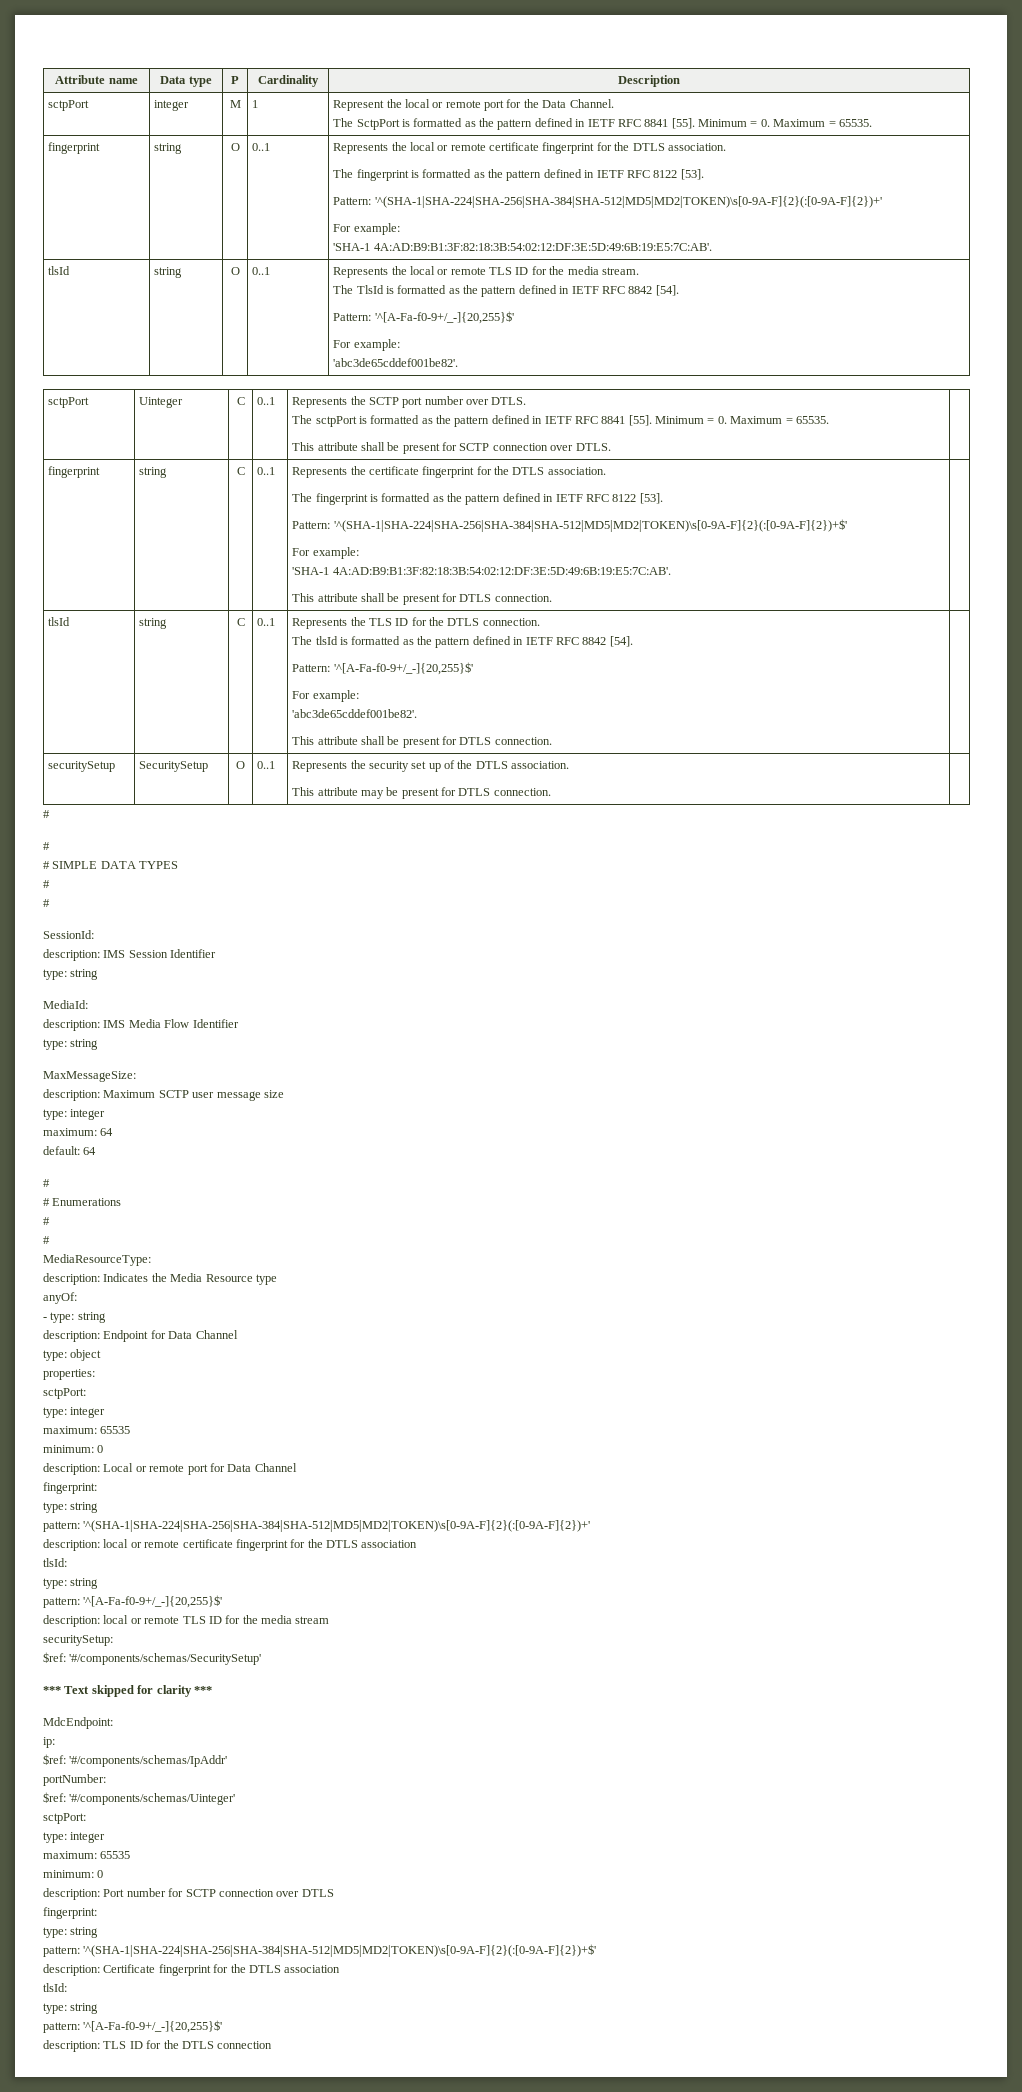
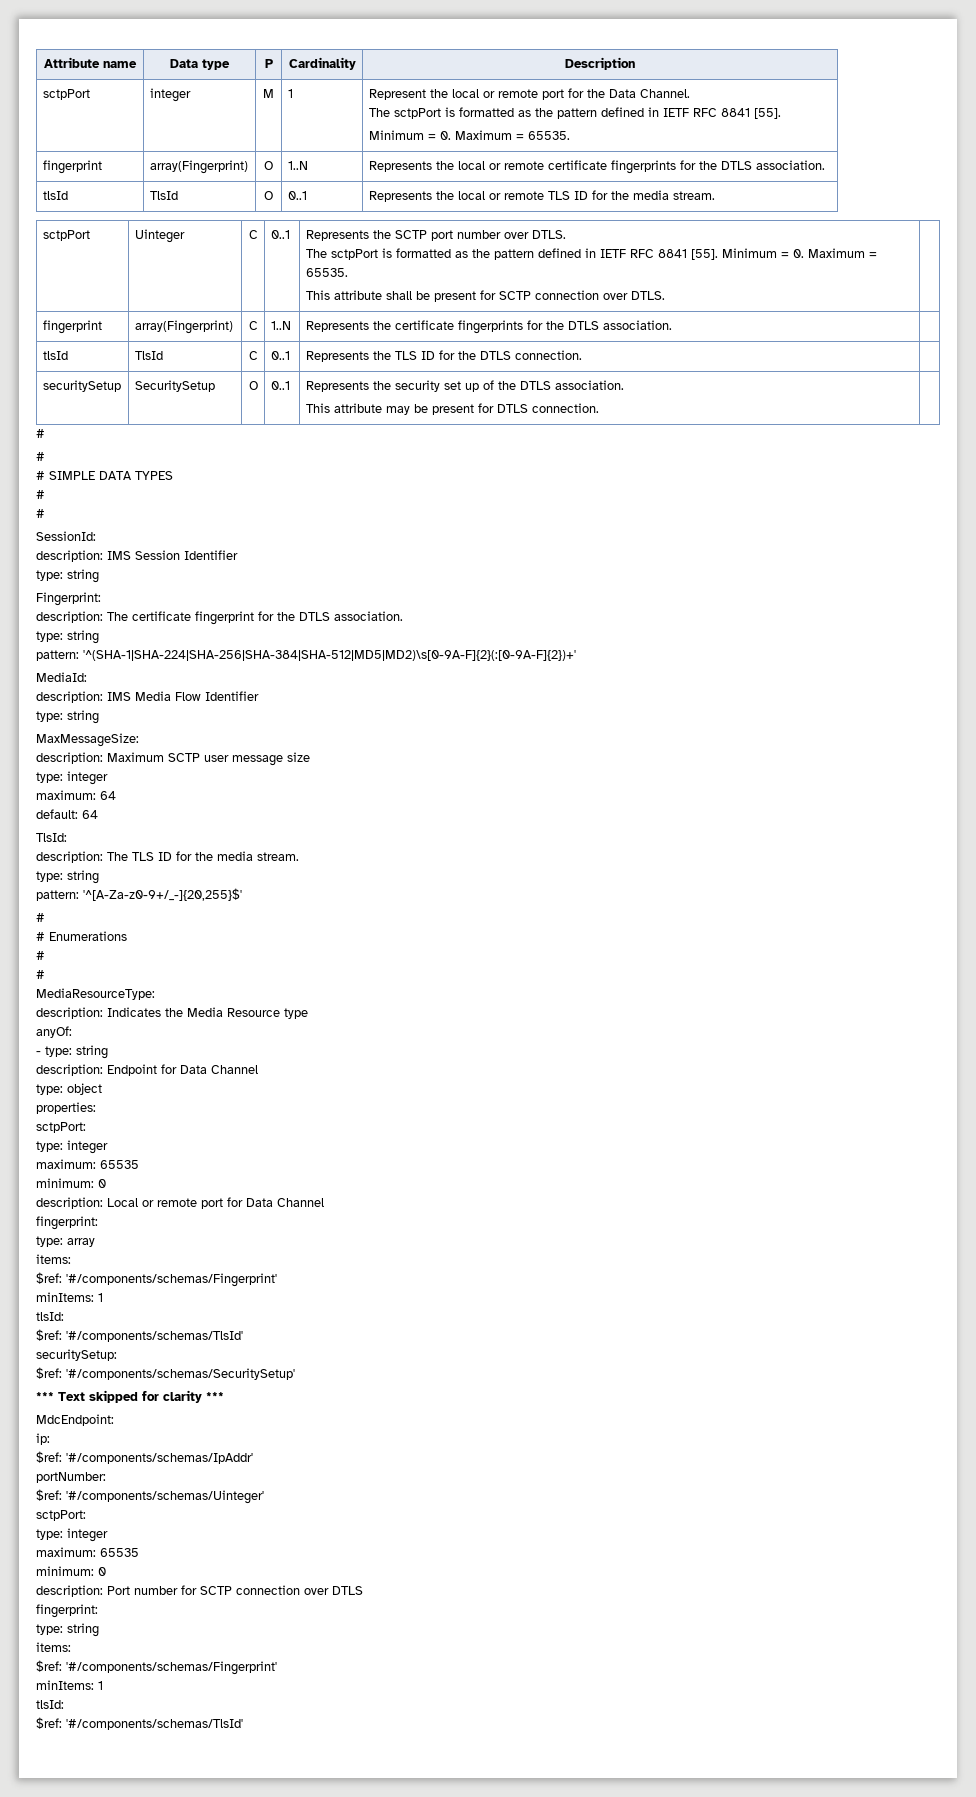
[356,119,400,130] SctpPort -> [393,108,441,119] sctpPort
(695, 123) none -> (781, 113) //
[154,143,183,154] [230,143,240,151] [252,143,271,151] string | O | 0..1 -> [149,160,248,174] [264,161,273,170] [287,161,308,170] array(Fingerprint) | O | 1..N
[542,142,726,154] [333,169,704,181] [333,196,882,208] [333,223,400,235] [333,243,712,251] [48,266,71,275] [154,267,183,278] fingerprint for the DTLS association. // The fingerprint is formatted as the pattern defined in IETF RFC 8122 [53]. // Pattern: '^(SHA-1|SHA-224|SHA-256|SHA-384|SHA-512|MD5|MD2|TOKEN)\s[0-9A-F]{2}(:[0-9A-F]{2})+' // For example: // 'SHA-1 4A:AD:B9:B1:3F:82:18:3B:54:02:12:DF:3E:5D:49:6B:19:E5:7C:AB'. // tlsId | string -> [610,160,825,174] [42,191,68,200] [149,191,178,200] fingerprints for the DTLS association. // tlsId | TlsId
[333,285,679,297] [333,311,514,324] [333,339,400,351] [333,358,459,367] // The TlsId is formatted as the pattern defined in IETF RFC 8842 [54]. // Pattern: '^[A-Fa-f0-9+/_-]{20,255}$' // For example: // 'abc3de65cddef001be82'. -> (715, 195) none
[139,467,168,478] [236,467,245,475] [257,467,276,475] string | C | 0..1 -> [134,320,233,334] [248,321,258,330] [270,321,291,330] array(Fingerprint) | C | 1..N
[422,466,606,478] [292,493,663,505] [292,519,847,532] [292,547,359,559] [292,567,671,575] [292,593,552,605] [48,617,71,626] [139,618,168,629] fingerprint for the DTLS association. // The fingerprint is formatted as the pattern defined in IETF RFC 8122 [53]. // Pattern: '^(SHA-1|SHA-224|SHA-256|SHA-384|SHA-512|MD5|MD2|TOKEN)\s[0-9A-F]{2}(:[0-9A-F]{2})+$' // For example: // 'SHA-1 4A:AD:B9:B1:3F:82:18:3B:54:02:12:DF:3E:5D:49:6B:19:E5:7C:AB'. // This attribute shall be present for DTLS connection. | // tlsId | string -> [457,320,672,334] [42,351,68,360] [134,351,163,360] fingerprints for the DTLS association. | // tlsId | TlsId
[292,636,633,648] [292,662,473,675] [292,690,359,702] [292,709,418,718] [292,736,552,748] // The tlsId is formatted as the pattern defined in IETF RFC 8842 [54]. // Pattern: '^[A-Fa-f0-9+/_-]{20,255}$' // For example: // 'abc3de65cddef001be82'. // This attribute shall be present for DTLS connection. -> (582, 355) none
(99, 974) none -> [36,592,101,606] [36,611,403,625] [36,630,99,644] [36,650,576,661] // Fingerprint: // description: The certificate fingerprint for the DTLS association. // type: string // pattern: '^(SHA-1|SHA-224|SHA-256|SHA-384|SHA-512|MD5|MD2)\s[0-9A-F]{2}(:[0-9A-F]{2})+'
(97, 1151) none -> [36,833,67,842] [36,851,299,863] [36,870,99,884] [36,888,242,901] // TlsId: // description: The TLS ID for the media stream. // type: string // pattern: '^[A-Za-z0-9+/_-]{20,255}$'
[70,1502,99,1513] [43,1520,591,1532] [43,1539,418,1551] [43,1558,67,1567] [43,1578,99,1589] [43,1595,223,1608] [43,1615,330,1627] string // pattern: '^(SHA-1|SHA-224|SHA-256|SHA-384|SHA-512|MD5|MD2|TOKEN)\s[0-9A-F]{2}(:[0-9A-F]{2})+' // description: local or remote certificate fingerprint for the DTLS association // tlsId: // type: string // pattern: '^[A-Fa-f0-9+/_-]{20,255}$' // description: local or remote TLS ID for the media stream -> [67,1238,95,1247] [36,1254,71,1264] [36,1272,277,1287] [36,1292,103,1302] [36,1312,64,1321] [36,1329,243,1342] array // items: // $ref: '#/components/schemas/Fingerprint' // minItems: 1 // tlsId: // $ref: '#/components/schemas/TlsId'
[43,1944,597,1957] [43,1964,341,1976] [43,1983,67,1992] [43,2003,99,2014] [43,2020,223,2033] [43,2040,273,2052] pattern: '^(SHA-1|SHA-224|SHA-256|SHA-384|SHA-512|MD5|MD2|TOKEN)\s[0-9A-F]{2}(:[0-9A-F]{2})+$' // description: Certificate fingerprint for the DTLS association // tlsId: // type: string // pattern: '^[A-Fa-f0-9+/_-]{20,255}$' // description: TLS ID for the DTLS connection -> [36,1642,71,1652] [36,1660,277,1675] [36,1680,103,1690] [36,1700,64,1709] [36,1717,243,1730] items: // $ref: '#/components/schemas/Fingerprint' // minItems: 1 // tlsId: // $ref: '#/components/schemas/TlsId'

